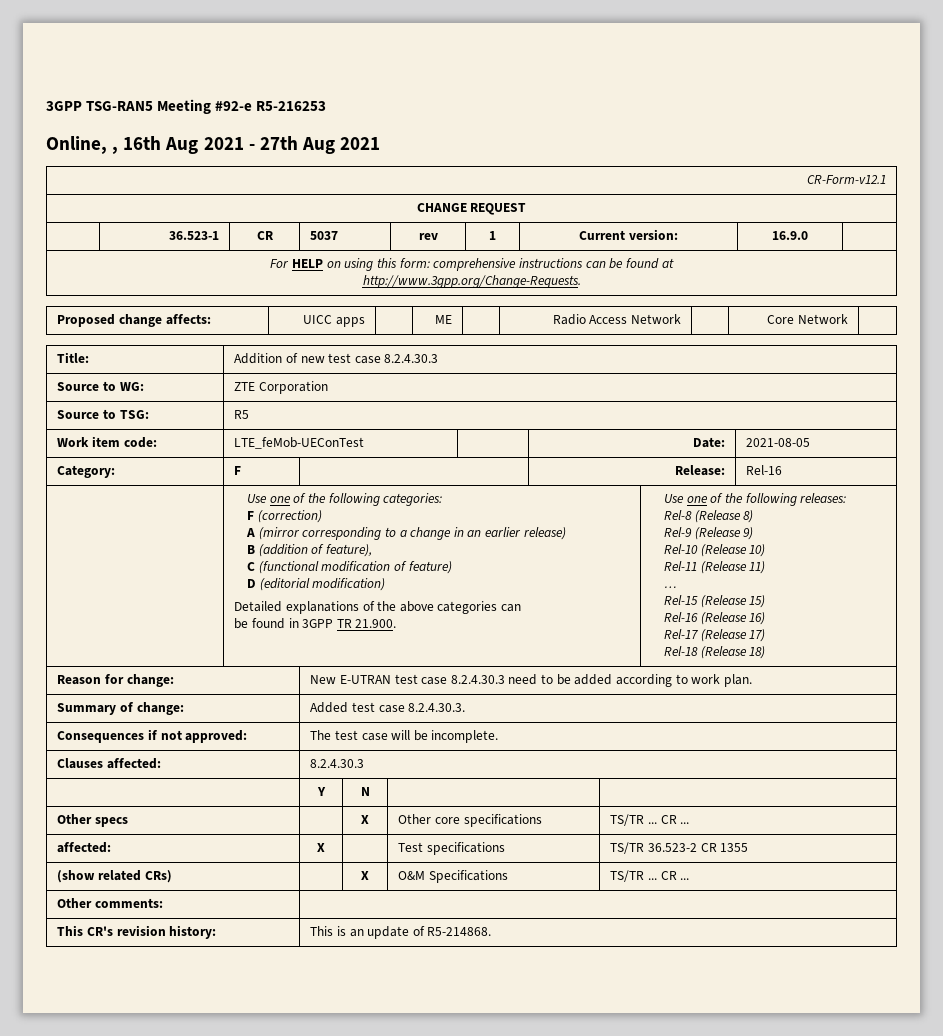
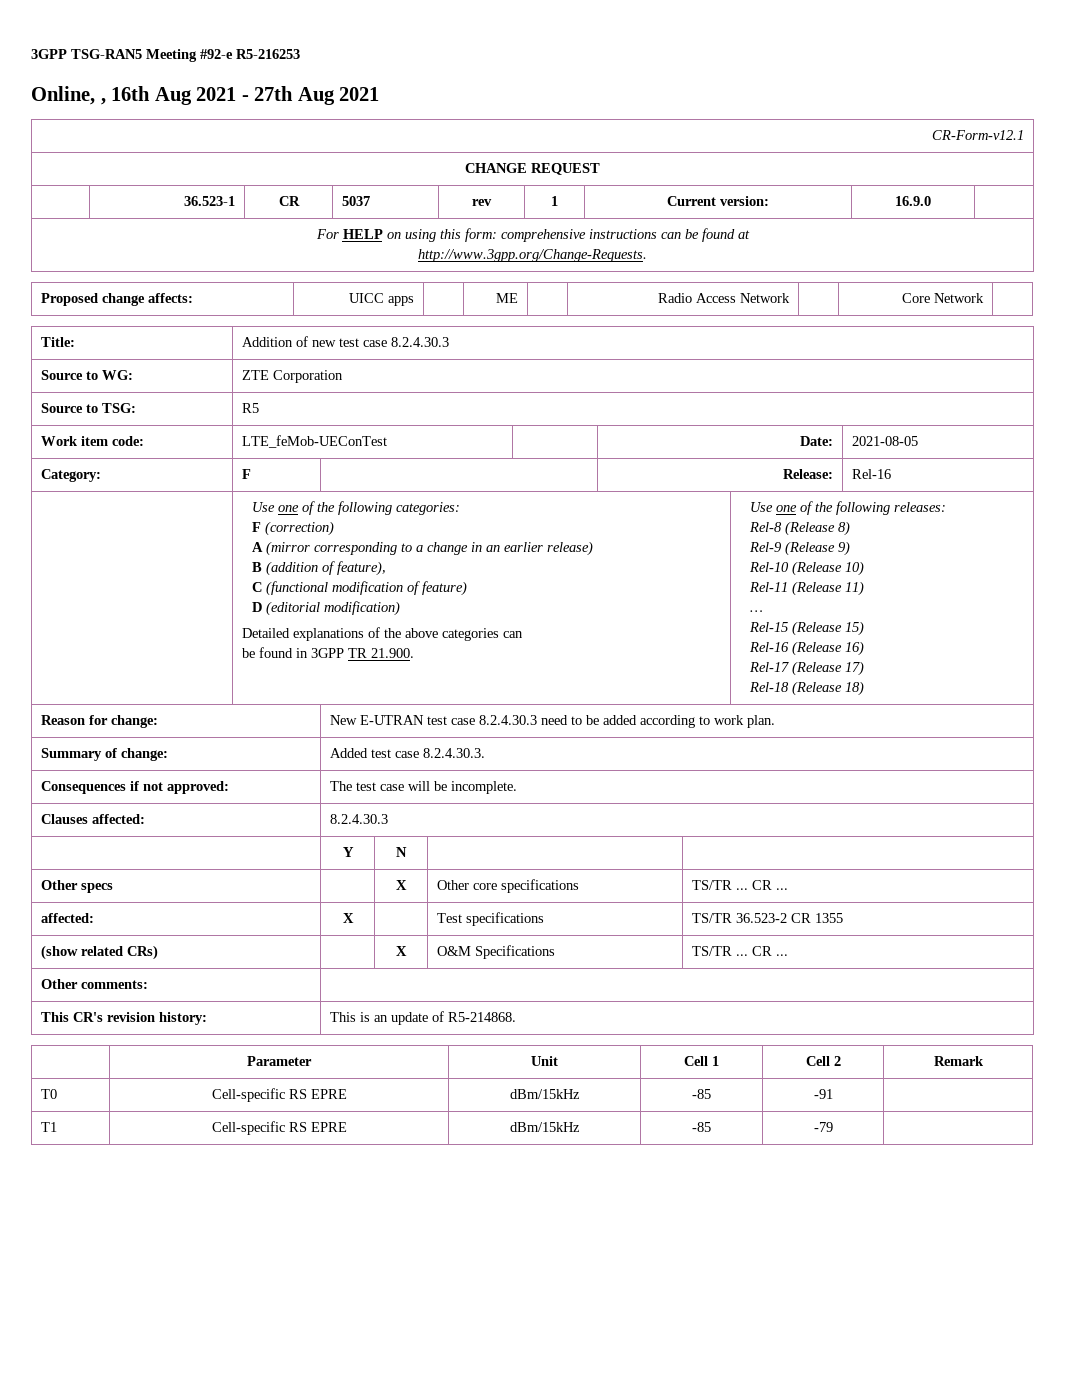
(492, 931) none -> [247,1056,312,1066] [531,1056,558,1066] [684,1056,719,1066] [805,1056,841,1066] [933,1056,984,1066] [40,1089,57,1099] [211,1088,347,1102] [510,1089,580,1099] [692,1089,711,1099] [813,1089,833,1099] [40,1122,57,1132] [211,1121,347,1135] [510,1122,580,1132] [692,1122,711,1132] [813,1122,833,1132] // | Parameter | Unit | Cell 1 | Cell 2 | Remark // T0 | Cell-specific RS EPRE | dBm/15kHz | -85 | -91 | // T1 | Cell-specific RS EPRE | dBm/15kHz | -85 | -79 |

